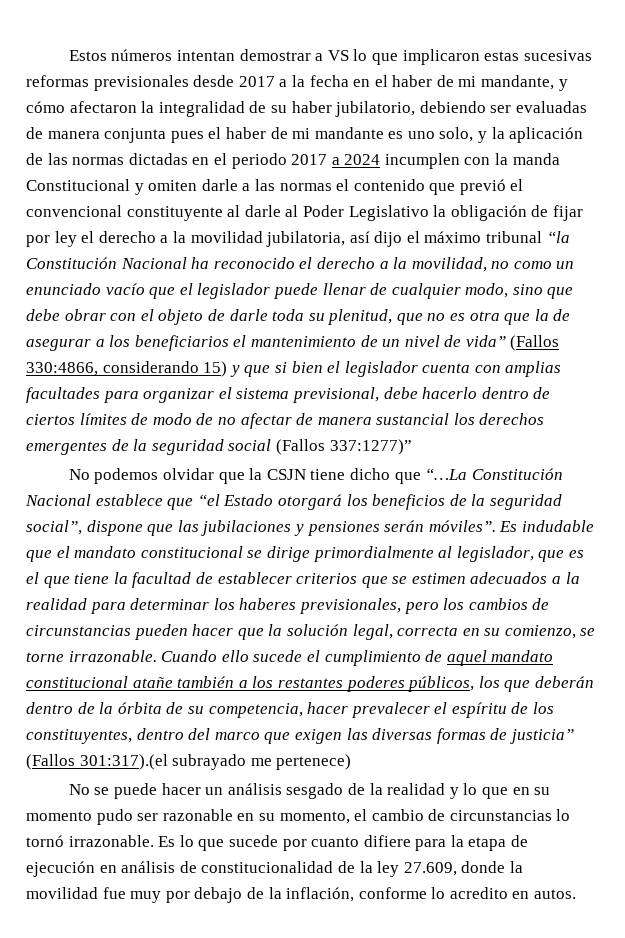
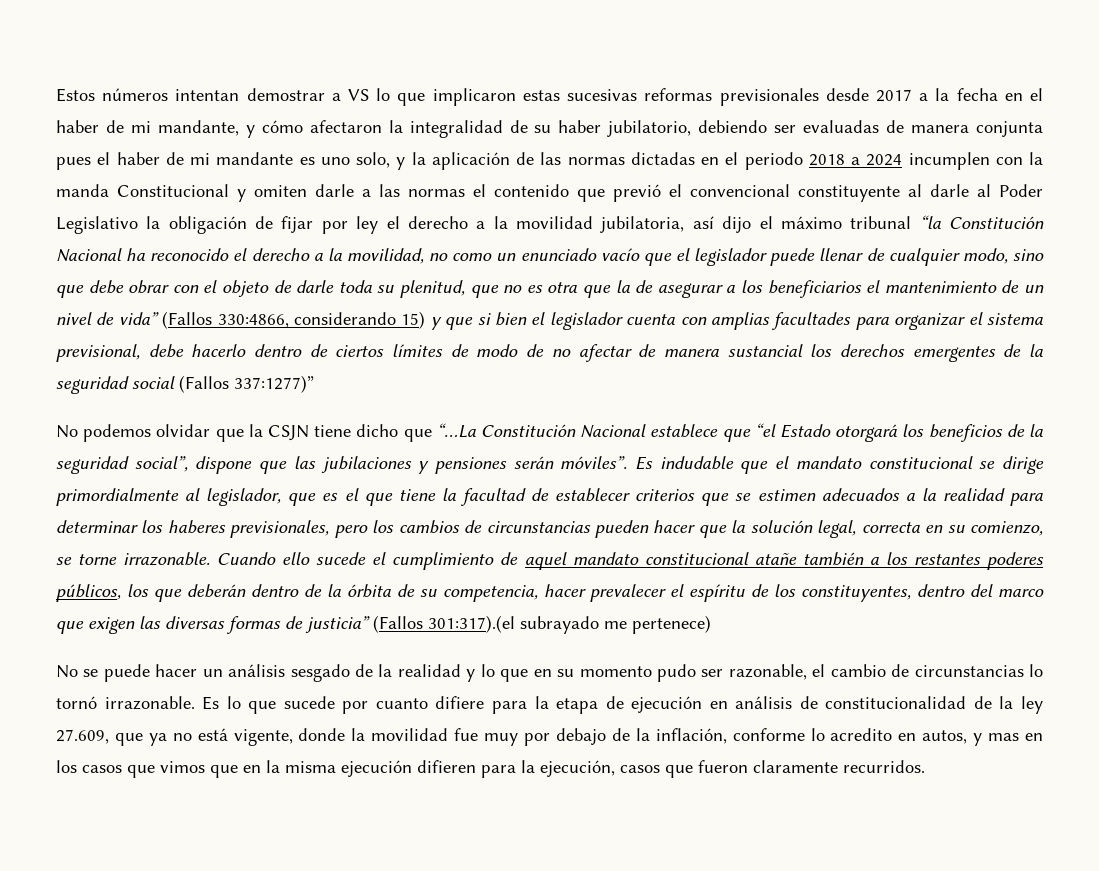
[291,154,328,165] 2017 -> [808,154,845,166] 2018
[162,809,350,824] razonable en su momento, -> [728,664,807,680] razonable,
(457, 869) none -> [114,728,293,746] que ya no está vigente,
[534,889,577,899] autos. -> [922,730,1043,746] [56,760,925,778] autos, y mas en los casos que vimos que en la misma ejecución difieren para la ejecución, casos que fueron claramente recurridos.

